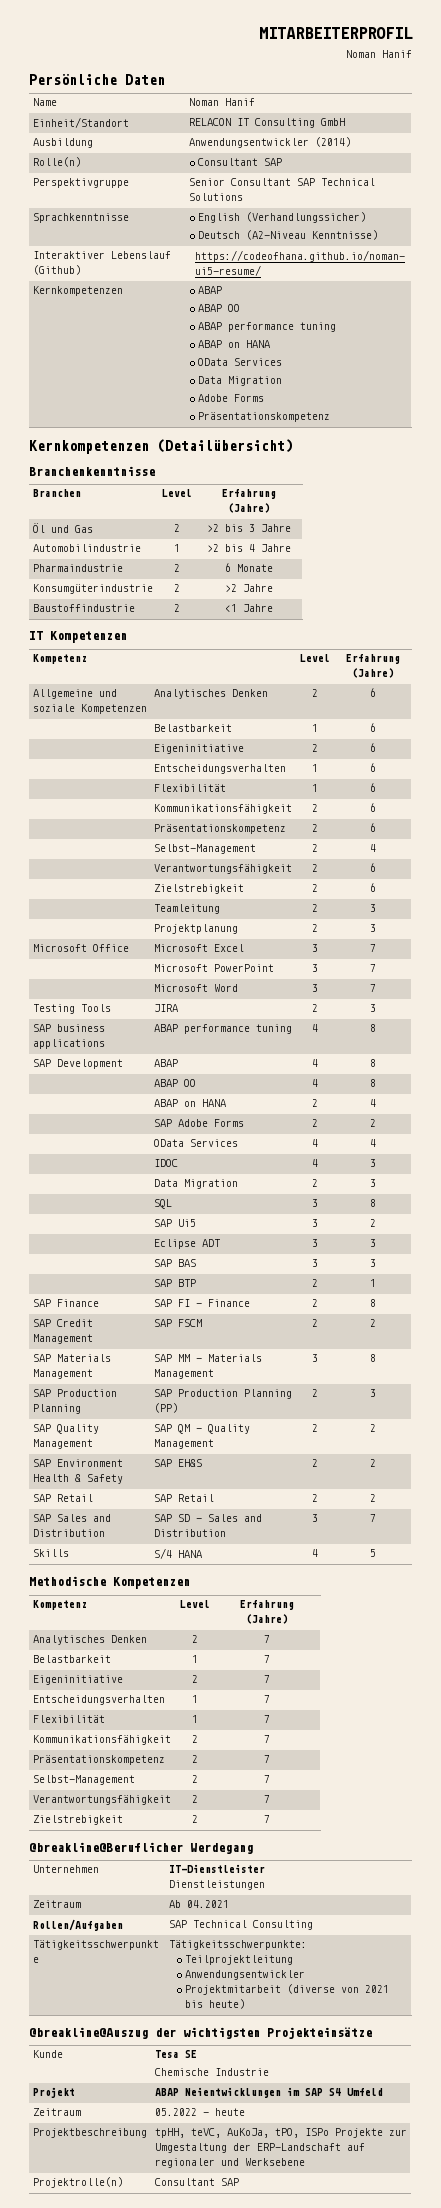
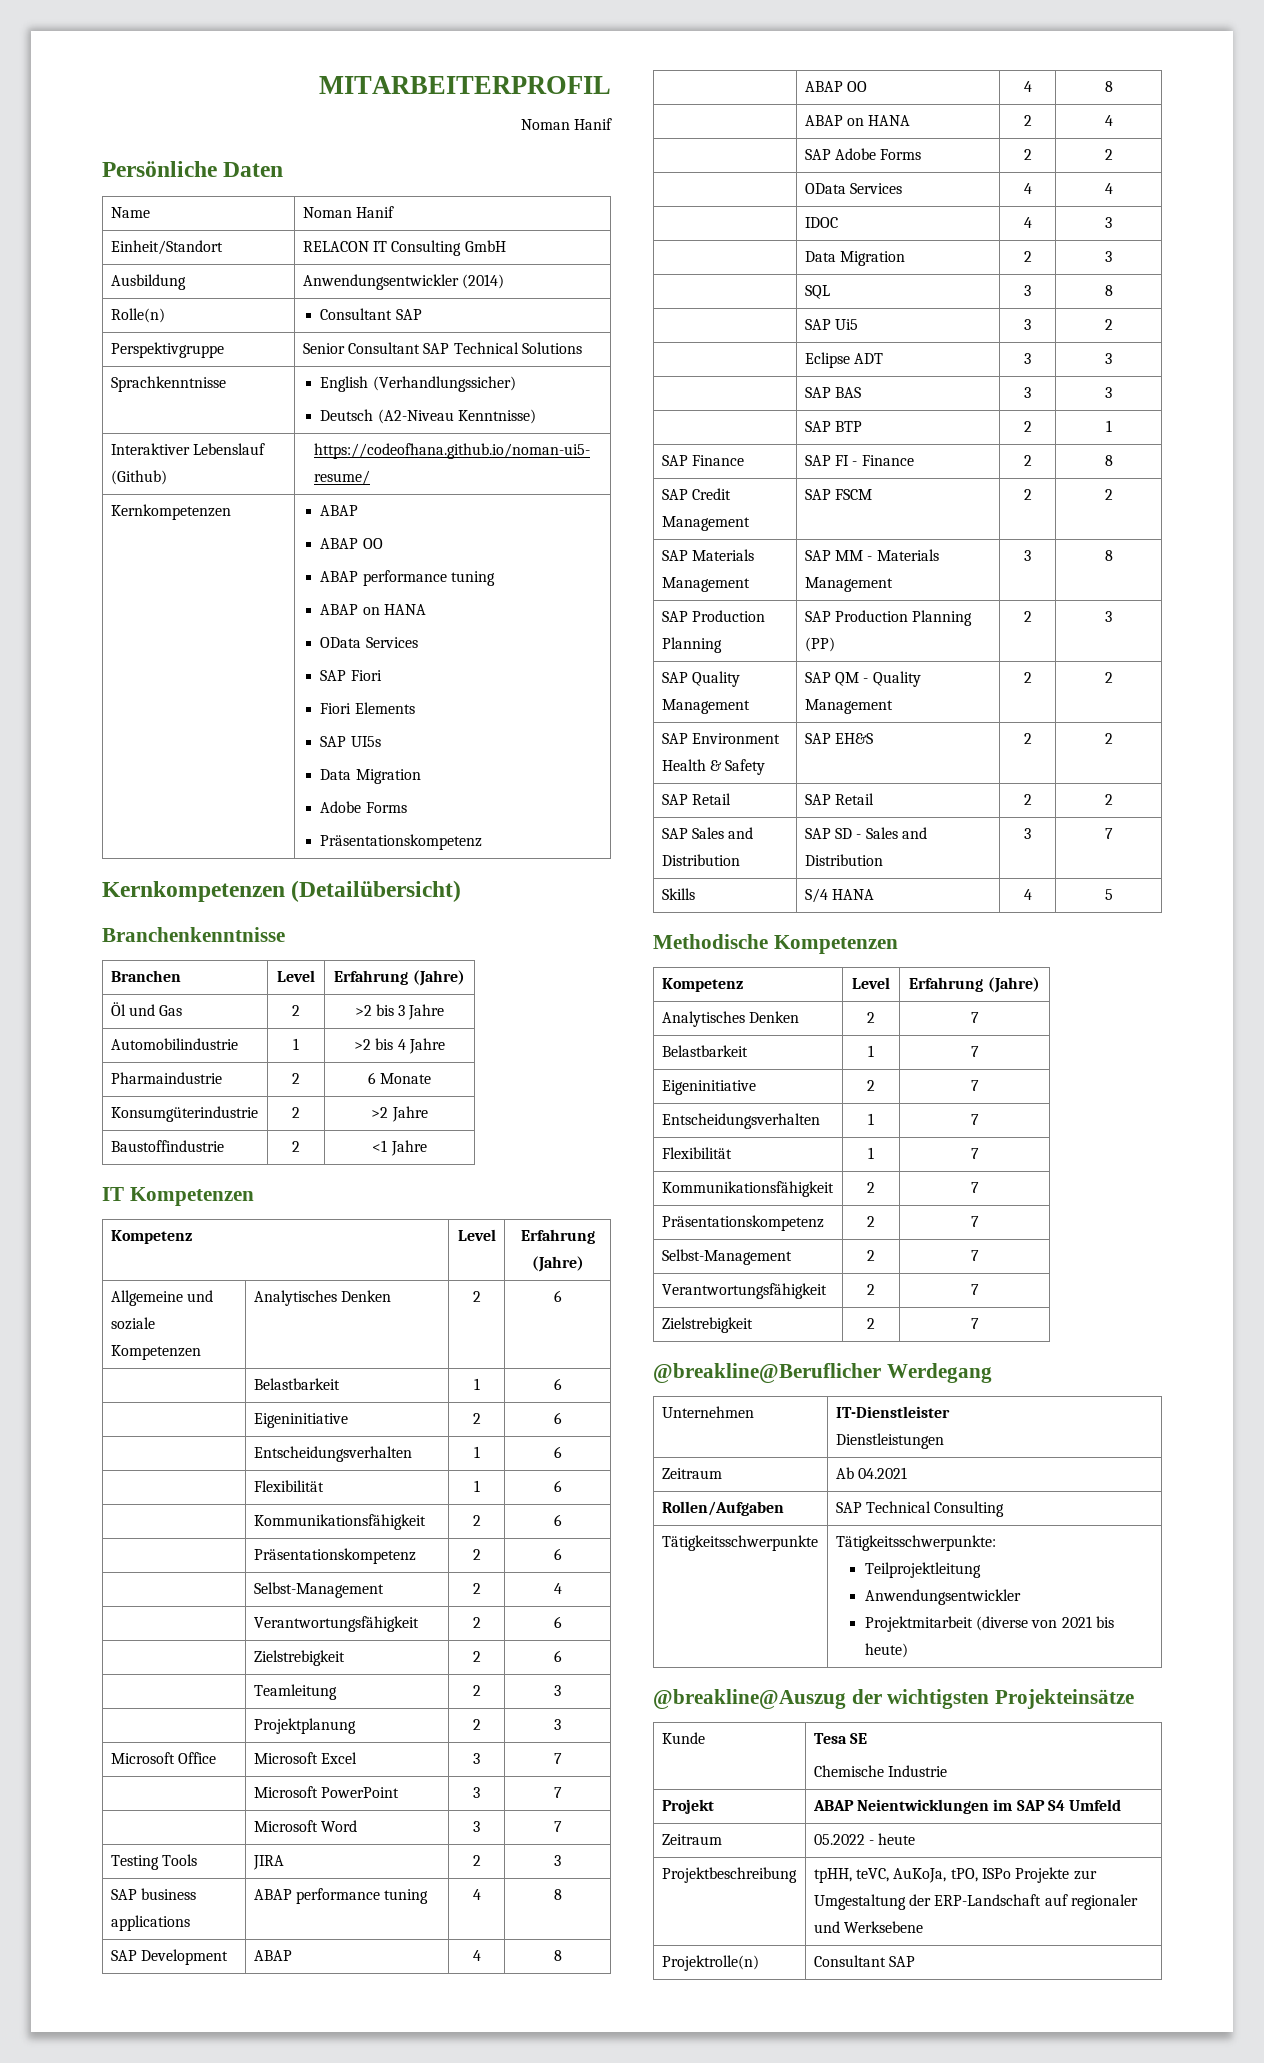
(282, 362) none -> [320,670,382,681] [320,702,415,714] [320,736,381,747] // SAP Fiori // Fiori Elements // SAP UI5s

